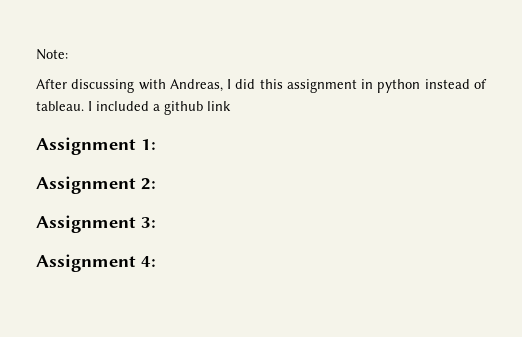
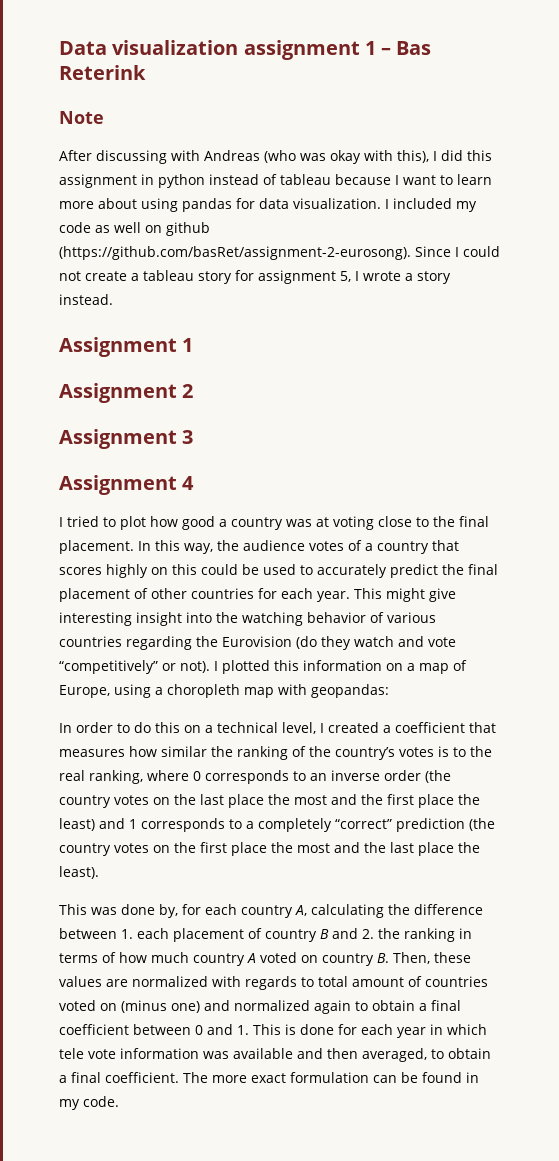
[36,49,68,60] [36,79,223,93] Note: // After discussing with Andreas, -> [59,40,432,60] [59,65,146,80] [59,111,104,124] [59,150,429,164] Data visualization assignment 1 – Bas Reterink // Note // After discussing with Andreas (who was okay with this),
[36,101,231,115] [36,137,156,155] [36,176,156,194] [36,215,156,233] [36,254,156,272] tableau. I included a github link // Assignment 1: // Assignment 2: // Assignment 3: // Assignment 4: -> [280,174,492,185] [59,198,477,212] [59,222,210,236] [59,246,500,260] [59,270,451,284] [59,294,113,305] [59,337,194,357] [59,383,194,403] [59,429,194,449] [59,475,195,495] [59,516,489,530] [59,540,459,554] [59,564,498,578] [59,588,456,602] [59,612,436,626] [59,636,456,650] [59,660,467,674] [59,684,389,698] [59,722,496,734] [59,746,492,760] [59,770,451,784] [59,794,480,808] [59,818,495,832] [59,842,480,856] [59,866,99,879] [59,904,483,918] [59,928,472,942] [59,952,471,966] [59,976,488,990] [59,1000,461,1014] [59,1024,487,1038] [59,1048,491,1062] [59,1072,479,1083] [59,1096,119,1110] tableau because I want to learn more about using pandas for data visualization. I included my code as well on github (https://github.com/basRet/assignment-2-eurosong). Since I could not create a tableau story for assignment 5, I wrote a story instead. // Assignment 1 // Assignment 2 // Assignment 3 // Assignment 4 // I tried to plot how good a country was at voting close to the final placement. In this way, the audience votes of a country that scores highly on this could be used to accurately predict the final placement of other countries for each year. This might give interesting insight into the watching behavior of various countries regarding the Eurovision (do they watch and vote “competitively” or not). I plotted this information on a map of Europe, using a choropleth map with geopandas: // In order to do this on a technical level, I created a coefficient that measures how similar the ranking of the country’s votes is to the real ranking, where 0 corresponds to an inverse order (the country votes on the last place the most and the first place the least) and 1 corresponds to a completely “correct” prediction (the country votes on the first place the most and the last place the least). // This was done by, for each country A, calculating the difference between 1. each placement of country B and 2. the ranking in terms of how much country A voted on country B. Then, these values are normalized with regards to total amount of countries voted on (minus one) and normalized again to obtain a final coefficient between 0 and 1. This is done for each year in which tele vote information was available and then averaged, to obtain a final coefficient. The more exact formulation can be found in my code.

